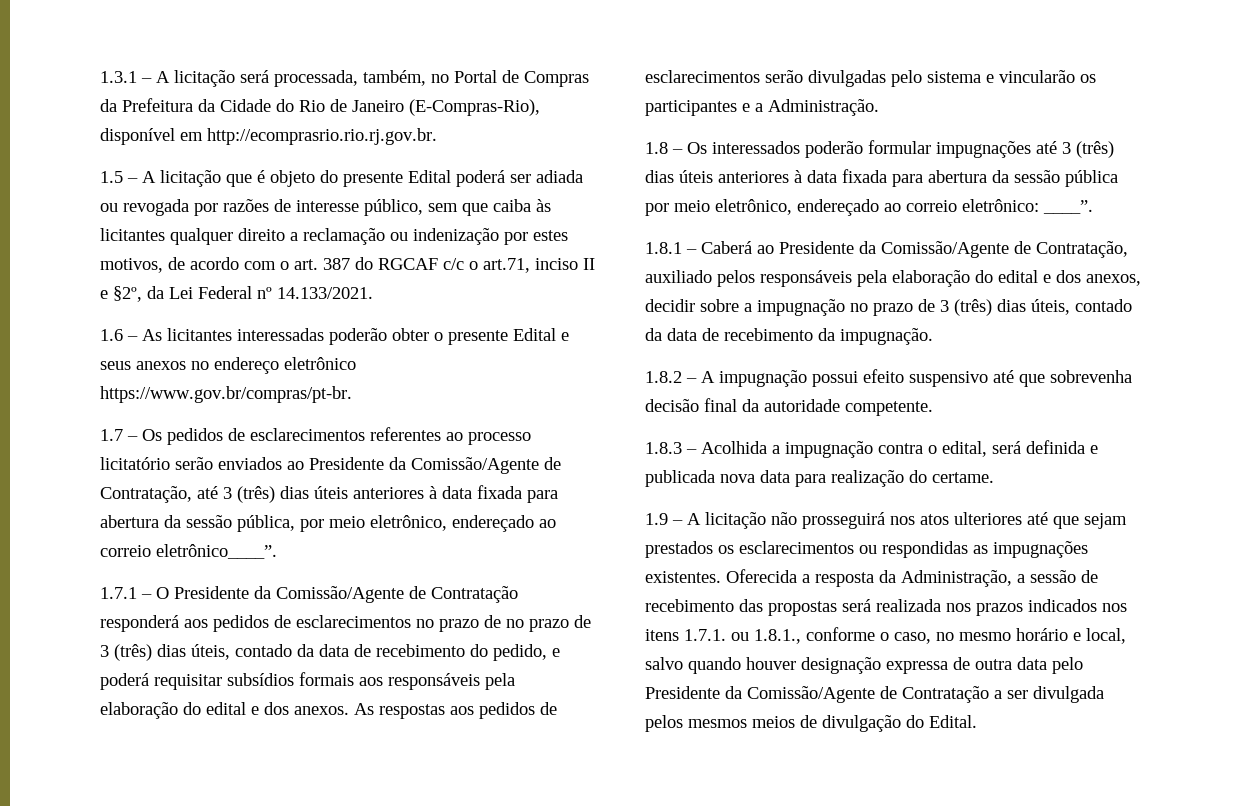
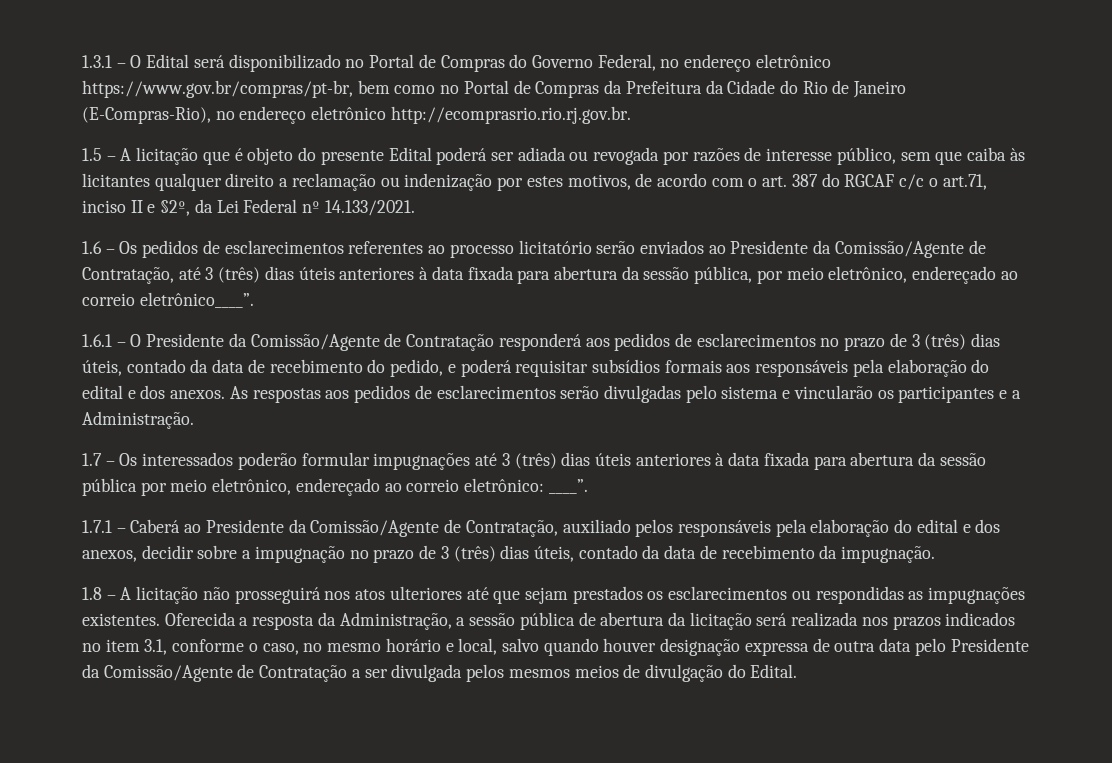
[156,70,426,87] A licitação será processada, também, -> [130,54,831,72] [82,80,436,98] O Edital será disponibilizado no Portal de Compras do Governo Federal, no endereço eletrônico https://www.gov.br/compras/pt-br, bem como
[100,128,203,145] disponível em -> [215,106,387,124] no endereço eletrônico
[142,328,569,345] [100,357,356,374] [100,386,352,403] [100,429,138,441] As licitantes interessadas poderão obter o presente Edital e seus anexos no endereço eletrônico https://www.gov.br/compras/pt-br. // 1.7 – -> (115, 251) none
[100,587,137,599] 1.7.1 -> [82,334,112,347] 1.6.1
[506,615,591,632] no prazo de -> (907, 340) none
[645,142,668,154] 1.8 -> [82,453,102,466] 1.7
[645,242,682,254] 1.8.1 -> [82,520,112,533] 1.7.1
[645,369,1132,387] [645,398,933,416] [645,440,1098,458] [645,470,994,487] [645,513,668,525] 1.8.2 – A impugnação possui efeito suspensivo até que sobrevenha decisão final da autoridade competente. // 1.8.3 – Acolhida a impugnação contra o edital, será definida e publicada nova data para realização do certame. // 1.9 -> [82,587,102,600] 1.8
[1081,570,1098,583] [645,599,837,616] de recebimento das propostas -> [519,612,752,630] pública de abertura da licitação
[1102,603,1127,612] [645,629,801,644] nos itens 1.7.1. ou 1.8.1., -> [82,639,168,655] no item 3.1,

